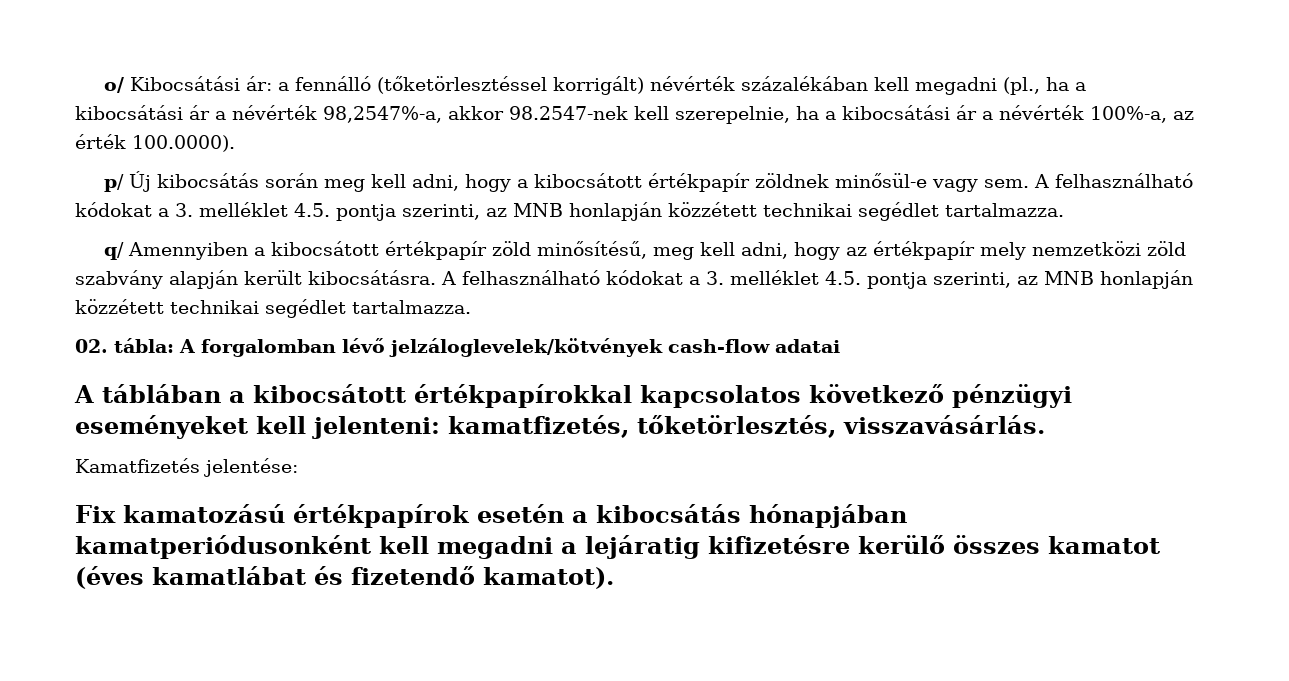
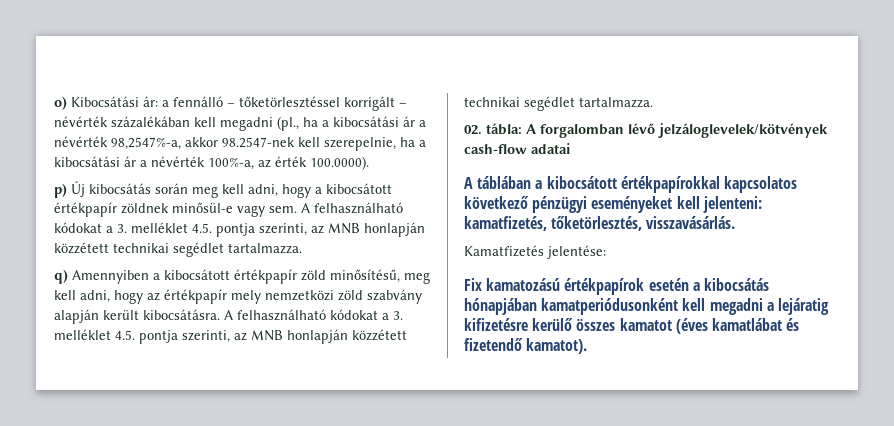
[103,77,124,93] o/ -> [54,96,67,110] o)
[376,76,644,95] (tőketörlesztéssel korrigált) -> [227,96,407,111] – tőketörlesztéssel korrigált –
[103,174,124,192] p/ -> [54,183,67,198] p)
[103,242,124,260] q/ -> [54,269,68,284] q)

